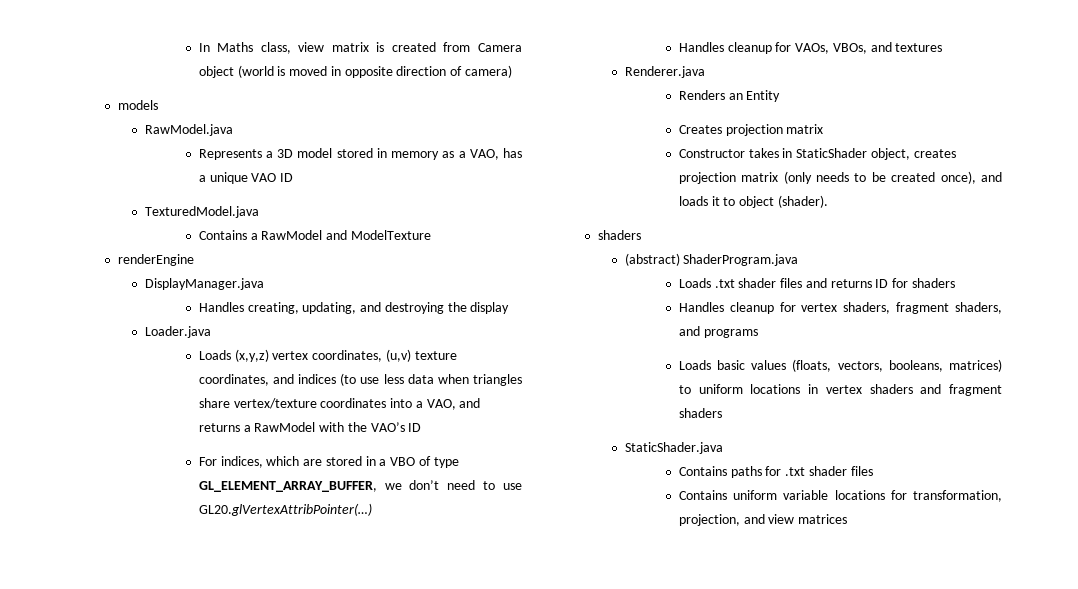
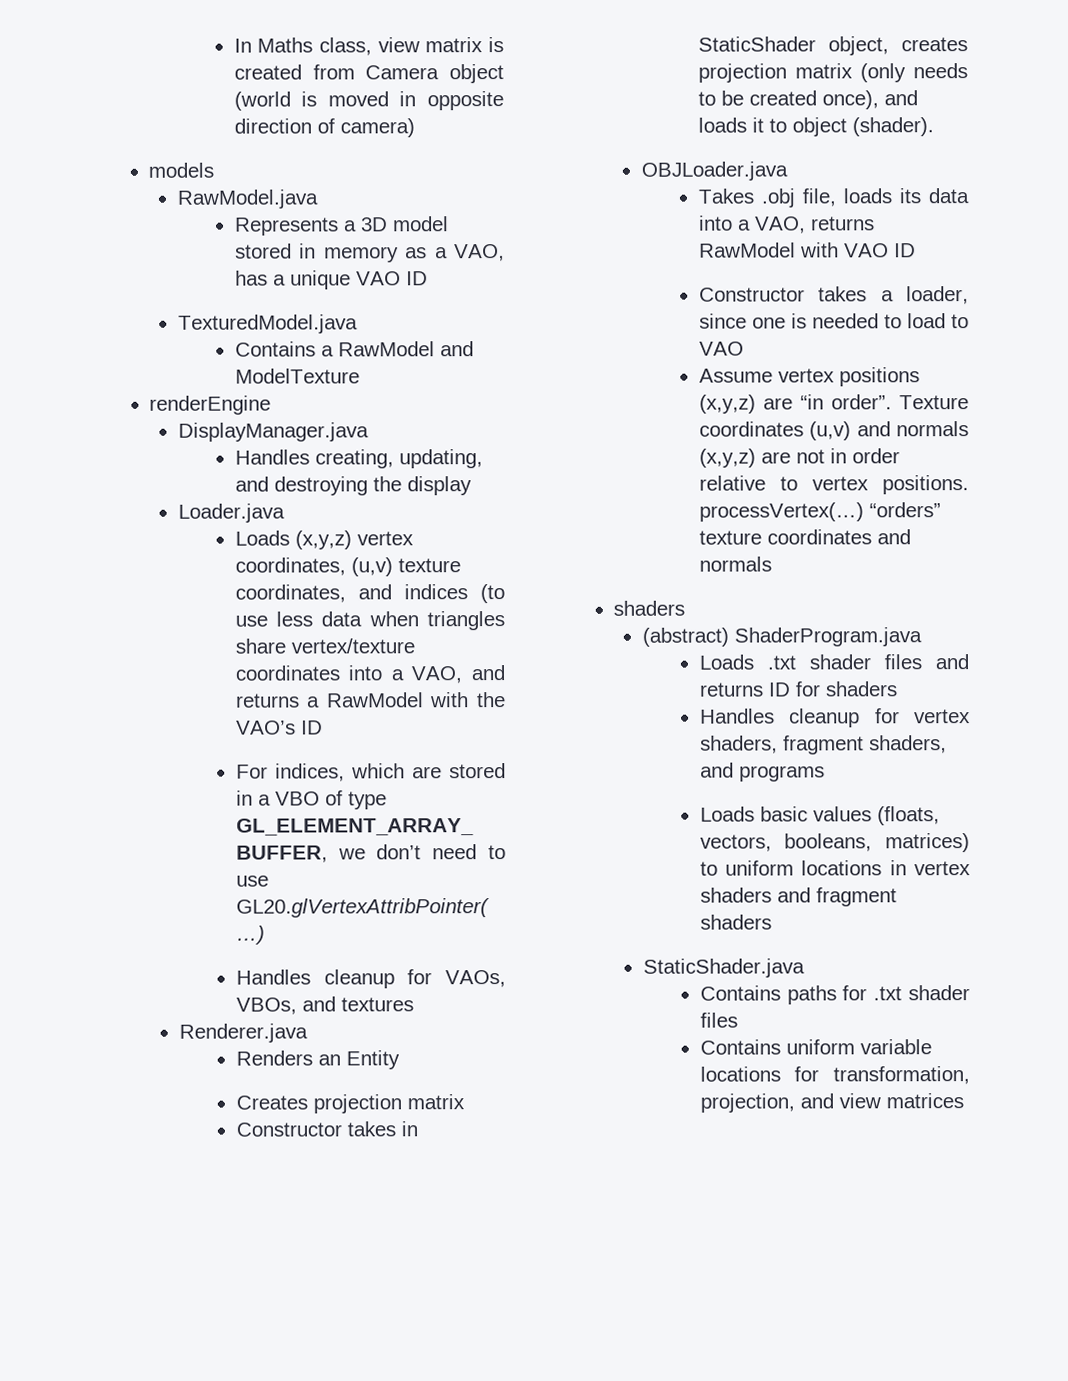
(828, 201) none -> [640,161,788,181] [697,188,969,208] [698,215,875,234] [698,242,916,258] [698,286,969,305] [698,313,969,329] [698,341,744,356] [698,367,920,387] [698,394,969,414] [698,421,969,441] [698,448,900,468] [698,475,969,495] [698,502,941,522] [698,529,911,545] [698,556,772,572] // OBJLoader.java // Takes .obj file, loads its data into a VAO, returns RawModel with VAO ID // Constructor takes a loader, since one is needed to load to VAO // Assume vertex positions (x,y,z) are “in order”. Texture coordinates (u,v) and normals (x,y,z) are not in order relative to vertex positions. processVertex(…) “orders” texture coordinates and normals

